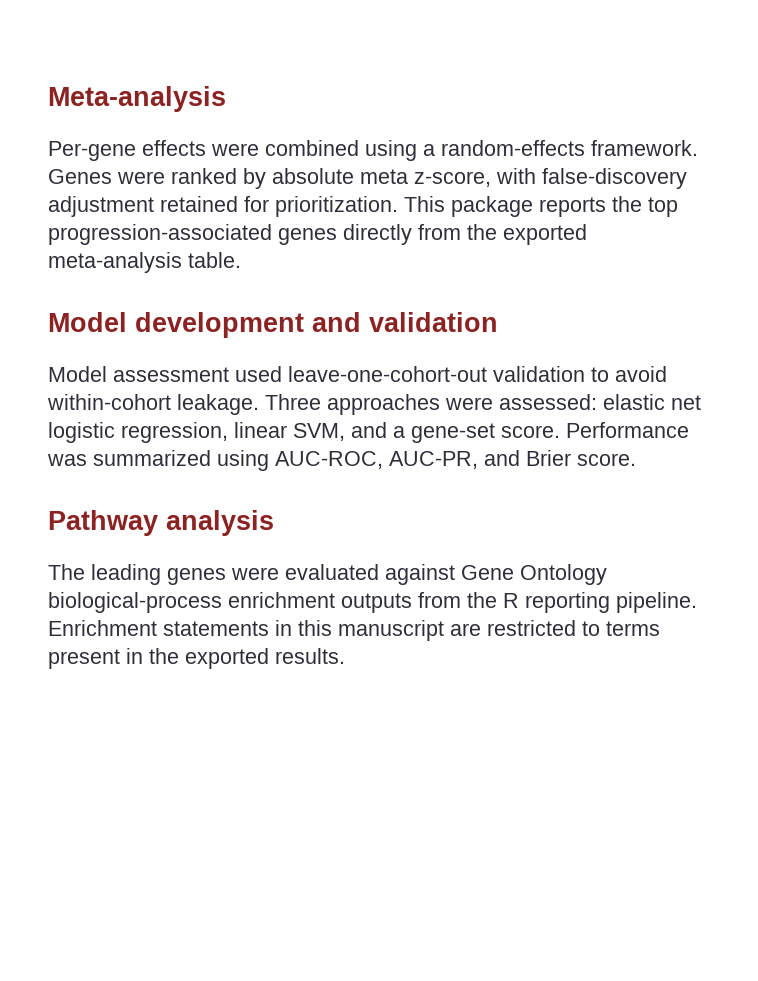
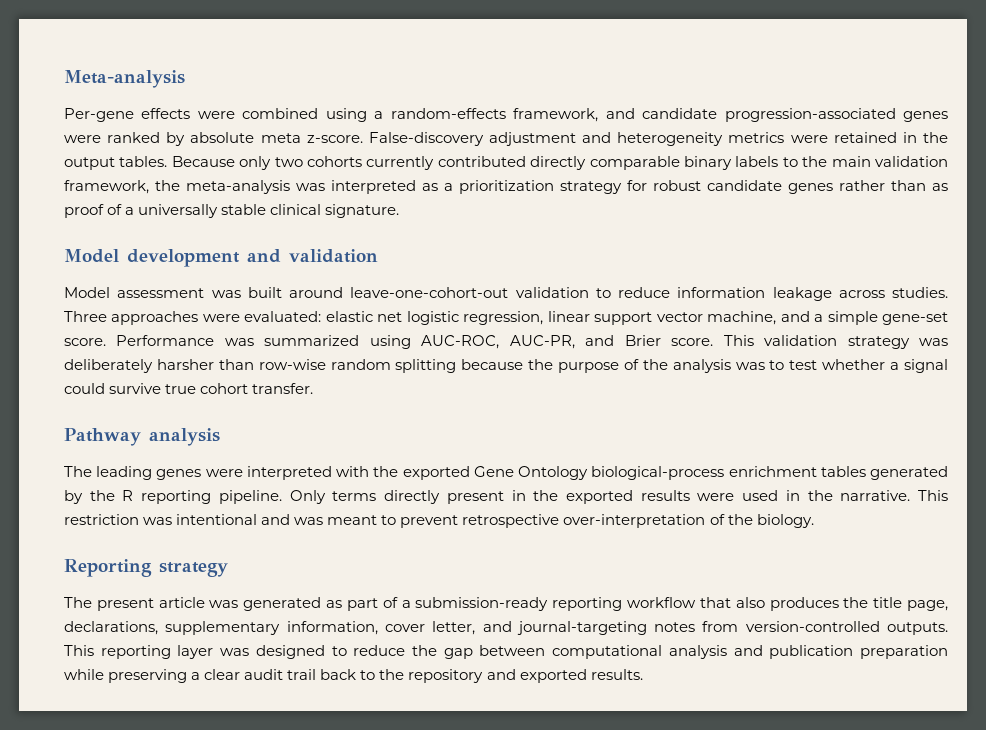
[591,140,698,156] [48,169,112,184] framework. Genes -> [513,108,949,122] framework, and candidate progression-associated genes
[414,168,687,189] [48,196,678,217] [48,224,587,245] [48,252,241,273] z-score, with false-discovery adjustment retained for prioritization. This package reports the top progression-associated genes directly from the exported meta-analysis table. -> [306,132,948,146] [64,156,948,170] [64,180,948,194] [64,204,400,218] z-score. False-discovery adjustment and heterogeneity metrics were retained in the output tables. Because only two cohorts currently contributed directly comparable binary labels to the main validation framework, the meta-analysis was interpreted as a prioritization strategy for robust candidate genes rather than as proof of a universally stable clinical signature.
[235,366,667,382] [47,394,259,415] used leave-one-cohort-out validation to avoid within-cohort leakage. -> [211,287,948,301] was built around leave-one-cohort-out validation to reduce information leakage across studies.
[499,394,597,410] assessed: -> [244,311,322,322] evaluated:
[293,423,345,441] SVM, -> [594,311,777,325] support vector machine,
(405, 432) none -> [827,311,878,325] simple
(636, 459) none -> [723,335,948,349] [64,359,948,373] [64,383,314,394] This validation strategy was deliberately harsher than row-wise random splitting because the purpose of the analysis was to test whether a signal could survive true cohort transfer.
[285,564,455,585] evaluated against -> [246,466,470,480] interpreted with the exported
[341,592,461,613] outputs from -> [820,466,949,480] [64,490,83,504] tables generated by
[48,620,660,641] [48,648,179,669] Enrichment statements in this manuscript are restricted to terms present in the -> [289,490,948,504] [64,514,814,528] [64,559,228,577] [64,597,949,611] [64,621,948,635] [64,645,948,659] [64,669,516,683] Only terms directly present in the exported results were used in the narrative. This restriction was intentional and was meant to prevent retrospective over-interpretation of the biology. // Reporting strategy // The present article was generated as part of a submission-ready reporting workflow that also produces the title page, declarations, supplementary information, cover letter, and journal-targeting notes from version-controlled outputs. This reporting layer was designed to reduce the gap between computational analysis and publication preparation while preserving a clear audit trail back to the repository and

